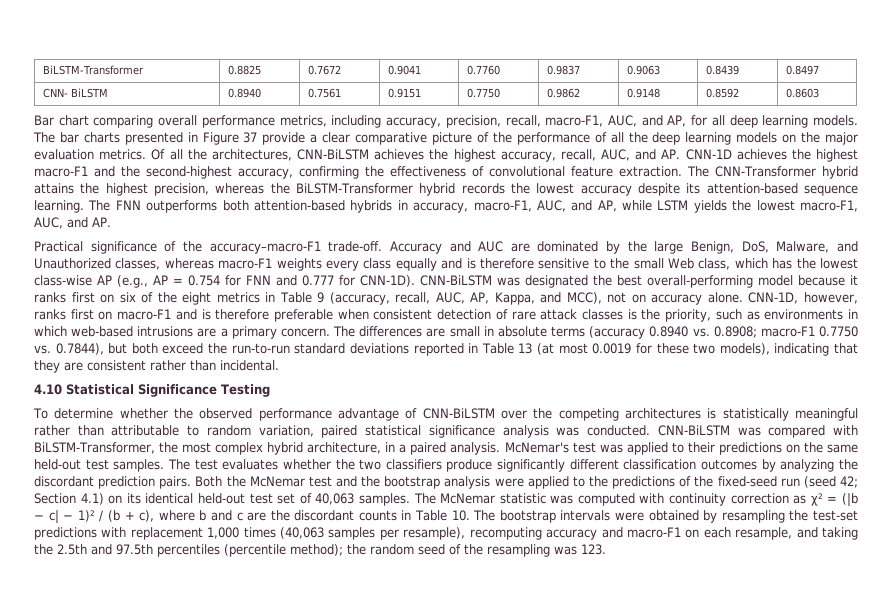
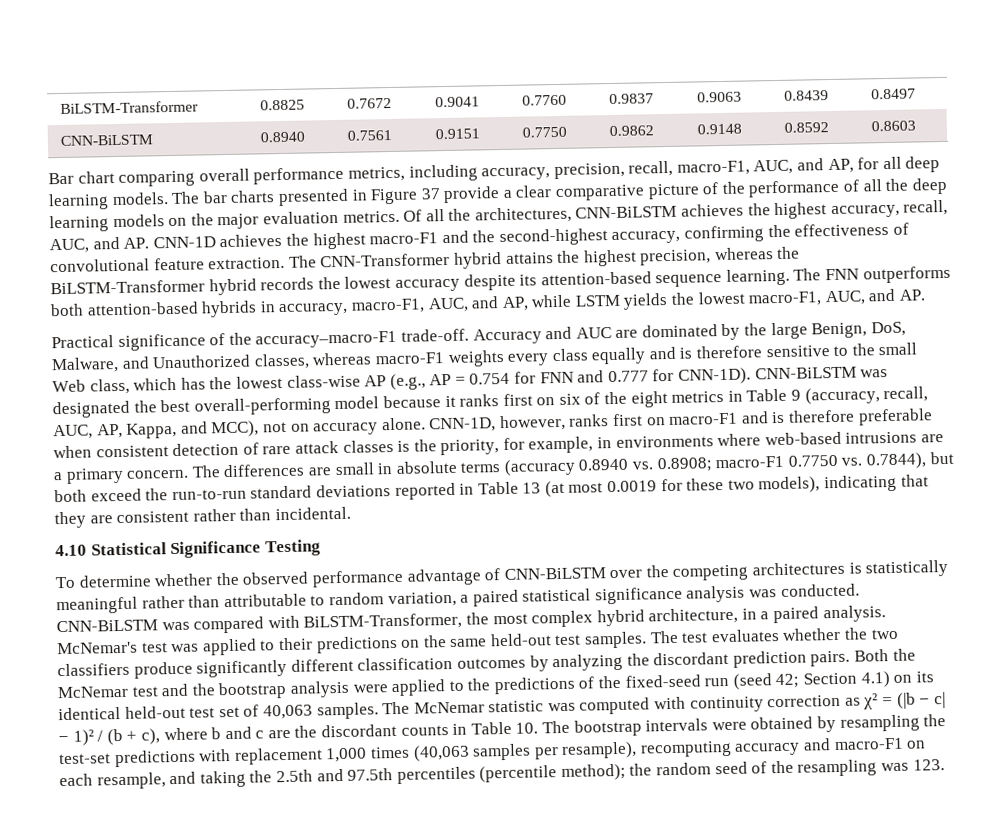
[42,88,108,98] CNN- BiLSTM -> [60,134,155,146] CNN-BiLSTM
[715,309,858,320] [34,326,67,337] such as environments in which -> [502,433,762,454] for example, in environments where
(314, 431) none -> [460,594,470,603] a

